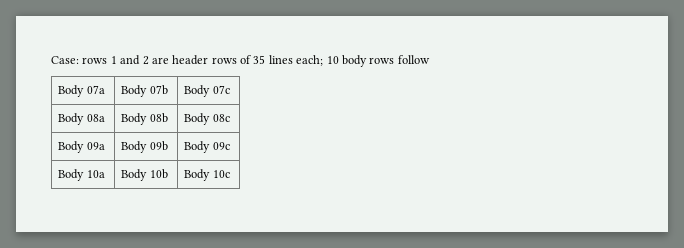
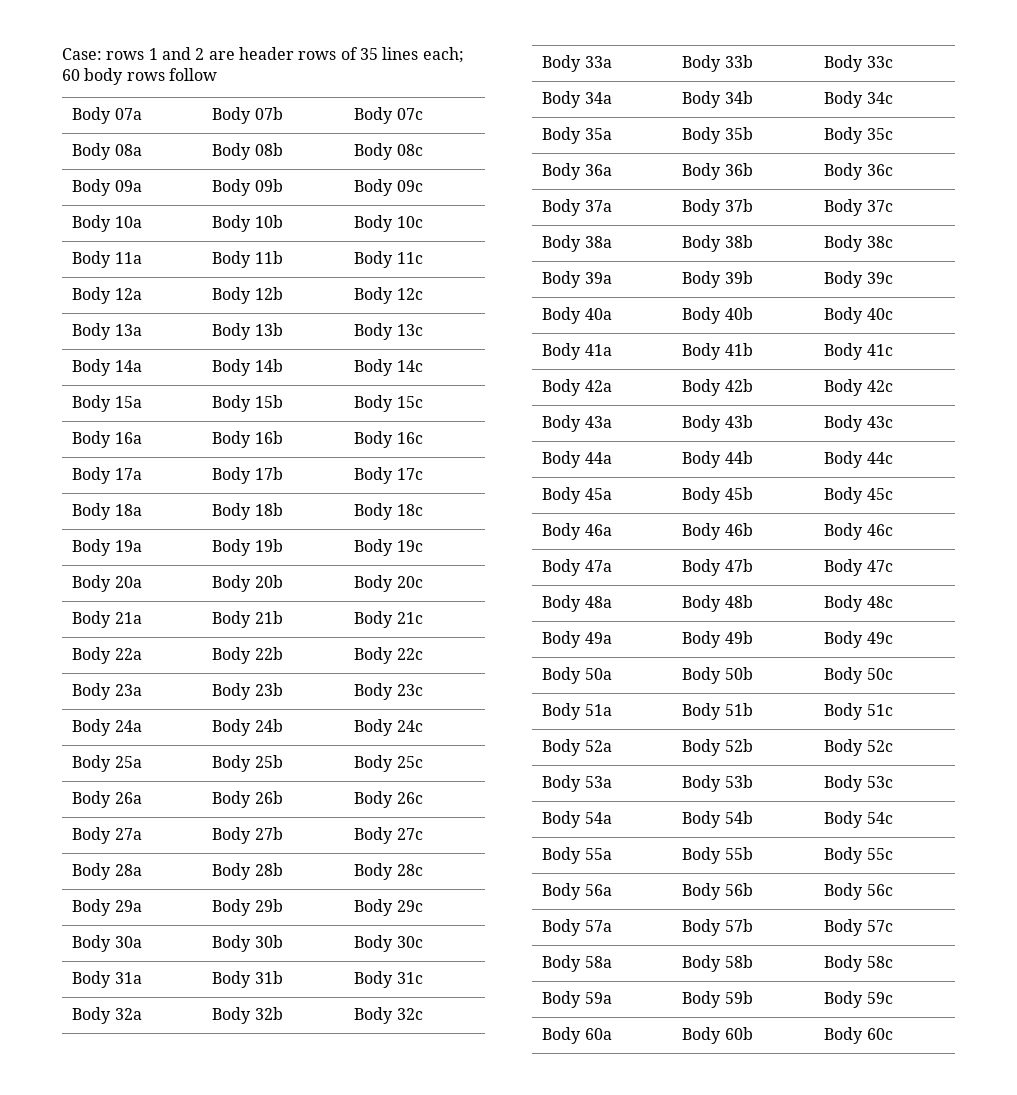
[326,56,339,64] 10 -> [62,69,80,81] 60
(230, 174) none -> [72,251,142,268] [212,251,283,268] [354,251,423,268] [72,287,142,304] [212,287,283,304] [354,287,423,304] [72,323,142,340] [212,323,283,340] [354,323,423,340] [72,359,142,376] [212,359,283,376] [354,359,423,376] [72,395,142,412] [212,395,283,412] [354,395,423,412] [72,431,142,448] [212,431,283,448] [354,431,423,448] [72,467,142,484] [212,467,283,484] [354,467,423,484] [72,503,142,520] [212,503,283,520] [354,503,423,520] [72,539,142,556] [212,539,283,556] [354,539,423,556] [72,575,142,592] [212,575,283,592] [354,575,423,592] [72,611,142,628] [212,611,283,628] [354,611,423,628] [72,647,142,664] [212,647,283,664] [354,647,423,664] [72,683,142,700] [212,683,283,700] [354,683,423,700] [72,719,142,736] [212,719,283,736] [354,719,423,736] [72,755,142,772] [212,755,283,772] [354,755,423,772] [72,791,142,808] [212,791,283,808] [354,791,423,808] [72,827,142,844] [212,827,283,844] [354,827,423,844] [72,863,142,880] [212,863,283,880] [354,863,423,880] [72,899,142,916] [212,899,283,916] [354,899,423,916] [72,935,142,952] [212,935,283,952] [354,935,423,952] [72,971,142,988] [212,971,283,988] [354,971,423,988] [72,1007,142,1024] [212,1007,283,1024] [354,1007,423,1024] [542,55,612,72] [682,55,753,72] [824,55,893,72] [542,91,612,108] [682,91,753,108] [824,91,893,108] [542,127,612,144] [682,127,753,144] [824,127,893,144] [542,163,612,180] [682,163,753,180] [824,163,893,180] [542,199,612,216] [682,199,753,216] [824,199,893,216] [542,235,612,252] [682,235,753,252] [824,235,893,252] [542,271,612,288] [682,271,753,288] [824,271,893,288] [542,307,612,324] [682,307,753,324] [824,307,893,324] [542,343,612,360] [682,343,753,360] [824,343,893,360] [542,379,612,396] [682,379,753,396] [824,379,893,396] [542,415,612,432] [682,415,753,432] [824,415,893,432] [542,451,612,468] [682,451,753,468] [824,451,893,468] [542,487,612,504] [682,487,753,504] [824,487,893,504] [542,523,612,540] [682,523,753,540] [824,523,893,540] [542,559,612,576] [682,559,753,576] [824,559,893,576] [542,595,612,612] [682,595,753,612] [824,595,893,612] [542,631,612,648] [682,631,753,648] [824,631,893,648] [542,667,612,684] [682,667,753,684] [824,667,893,684] [542,703,612,720] [682,703,753,720] [824,703,893,720] [542,739,612,756] [682,739,753,756] [824,739,893,756] [542,775,612,792] [682,775,753,792] [824,775,893,792] [542,811,612,828] [682,811,753,828] [824,811,893,828] [542,847,612,864] [682,847,753,864] [824,847,893,864] [542,883,612,900] [682,883,753,900] [824,883,893,900] [542,919,612,936] [682,919,753,936] [824,919,893,936] [542,955,612,972] [682,955,753,972] [824,955,893,972] [542,991,612,1008] [682,991,753,1008] [824,991,893,1008] [542,1027,612,1044] [682,1027,753,1044] [824,1027,893,1044] // Body 11a | Body 11b | Body 11c // Body 12a | Body 12b | Body 12c // Body 13a | Body 13b | Body 13c // Body 14a | Body 14b | Body 14c // Body 15a | Body 15b | Body 15c // Body 16a | Body 16b | Body 16c // Body 17a | Body 17b | Body 17c // Body 18a | Body 18b | Body 18c // Body 19a | Body 19b | Body 19c // Body 20a | Body 20b | Body 20c // Body 21a | Body 21b | Body 21c // Body 22a | Body 22b | Body 22c // Body 23a | Body 23b | Body 23c // Body 24a | Body 24b | Body 24c // Body 25a | Body 25b | Body 25c // Body 26a | Body 26b | Body 26c // Body 27a | Body 27b | Body 27c // Body 28a | Body 28b | Body 28c // Body 29a | Body 29b | Body 29c // Body 30a | Body 30b | Body 30c // Body 31a | Body 31b | Body 31c // Body 32a | Body 32b | Body 32c // Body 33a | Body 33b | Body 33c // Body 34a | Body 34b | Body 34c // Body 35a | Body 35b | Body 35c // Body 36a | Body 36b | Body 36c // Body 37a | Body 37b | Body 37c // Body 38a | Body 38b | Body 38c // Body 39a | Body 39b | Body 39c // Body 40a | Body 40b | Body 40c // Body 41a | Body 41b | Body 41c // Body 42a | Body 42b | Body 42c // Body 43a | Body 43b | Body 43c // Body 44a | Body 44b | Body 44c // Body 45a | Body 45b | Body 45c // Body 46a | Body 46b | Body 46c // Body 47a | Body 47b | Body 47c // Body 48a | Body 48b | Body 48c // Body 49a | Body 49b | Body 49c // Body 50a | Body 50b | Body 50c // Body 51a | Body 51b | Body 51c // Body 52a | Body 52b | Body 52c // Body 53a | Body 53b | Body 53c // Body 54a | Body 54b | Body 54c // Body 55a | Body 55b | Body 55c // Body 56a | Body 56b | Body 56c // Body 57a | Body 57b | Body 57c // Body 58a | Body 58b | Body 58c // Body 59a | Body 59b | Body 59c // Body 60a | Body 60b | Body 60c

